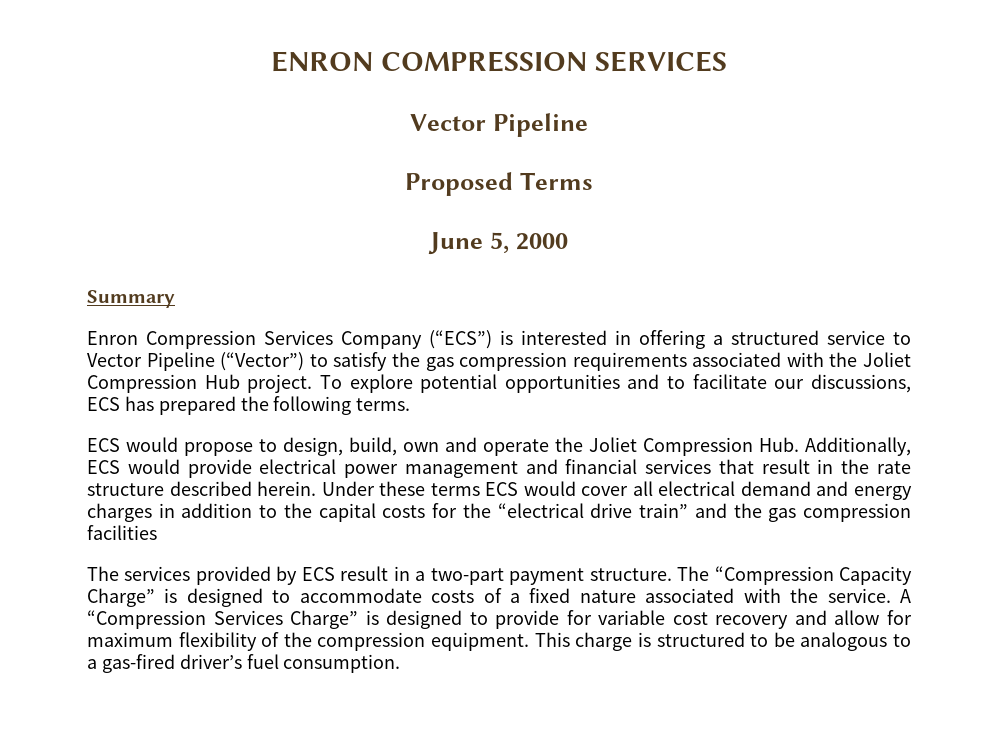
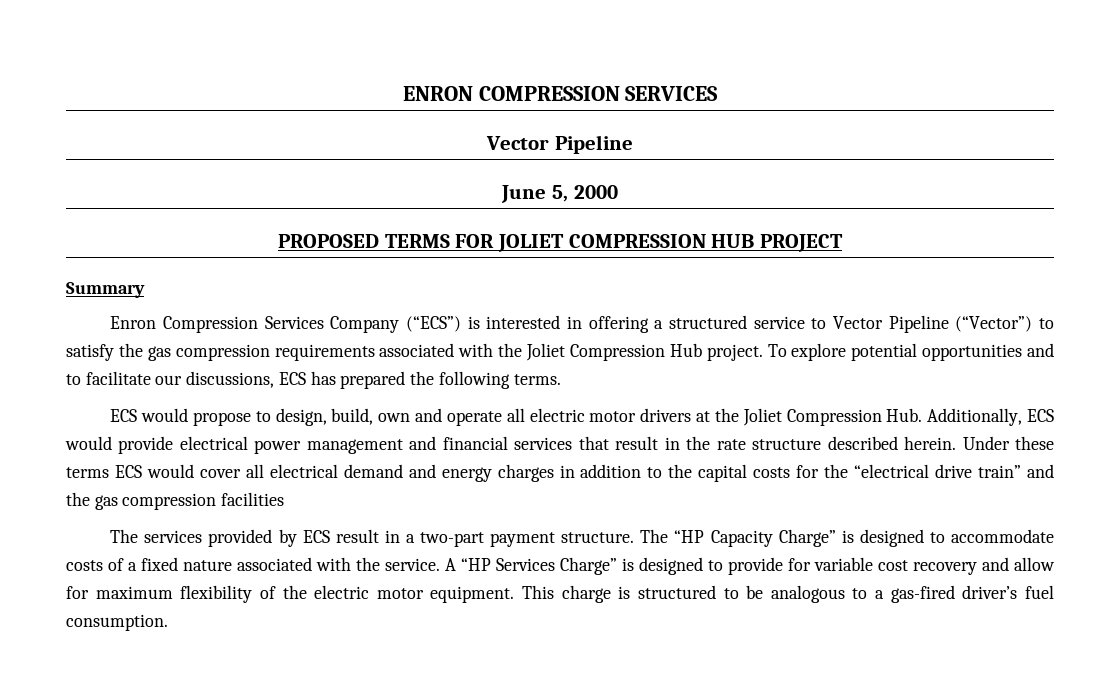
[405,172,593,196] // Proposed Terms -> (633, 144) none
(568, 241) none -> [278,234,843,252] // PROPOSED TERMS FOR JOLIET COMPRESSION HUB PROJECT
(549, 447) none -> [506,408,711,422] all electric motor drivers at
[714,566,834,585] “Compression -> [674,530,705,543] “HP
[87,610,206,629] “Compression -> [461,558,491,571] “HP
[317,632,426,651] compression -> [314,585,424,599] electric motor

